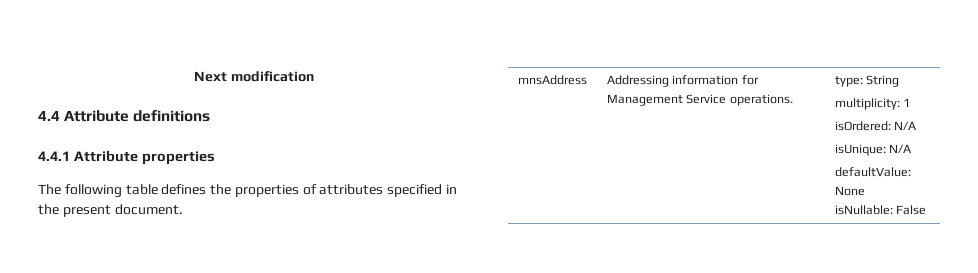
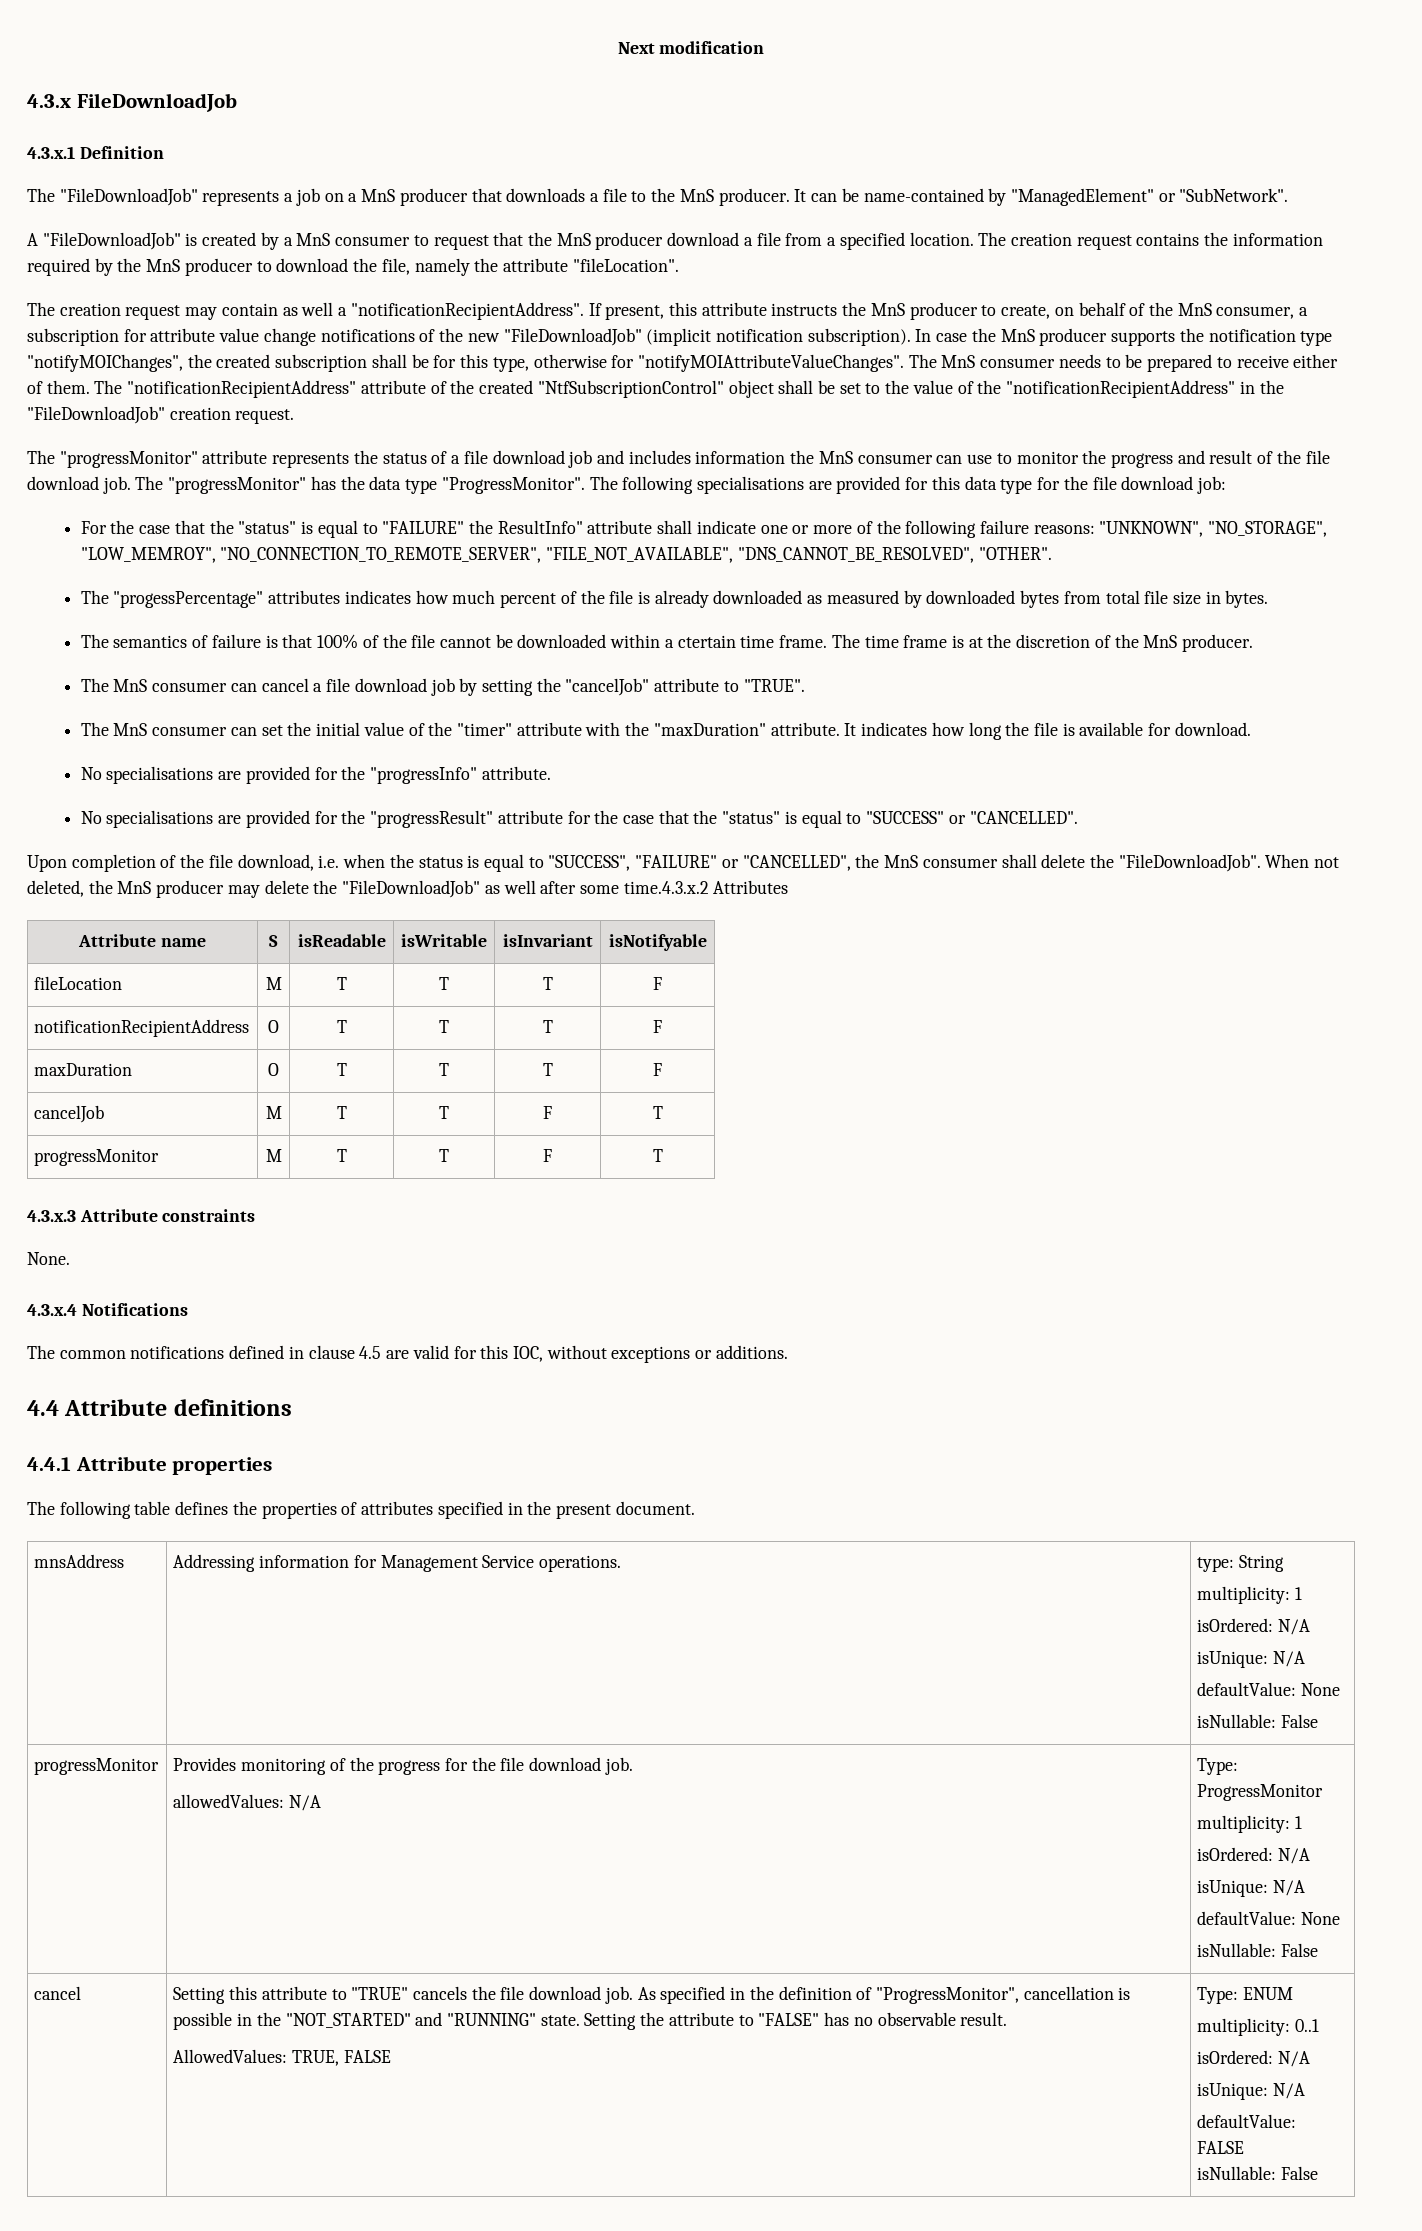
(314, 76) none -> [27,93,237,112] [27,146,164,159] [27,188,1289,206] [27,232,1323,250] [27,258,679,276] [27,302,1309,320] [27,328,1333,346] [27,354,1339,372] [27,380,1284,398] [27,406,295,424] [27,450,1330,468] [27,476,1226,494] [80,520,1328,538] [80,547,1052,563] [80,590,1269,608] [80,634,1254,652] [80,678,805,696] [80,722,1251,740] [80,766,551,784] [80,810,1078,828] [27,854,1340,872] [27,880,789,898] [78,934,206,947] [269,935,278,947] [297,934,386,947] [401,934,487,947] [502,934,593,947] [608,934,707,951] [34,976,123,990] [265,977,282,990] [336,977,347,990] [439,977,449,990] [542,977,553,990] [653,977,662,990] [34,1019,250,1037] [268,1020,279,1033] [336,1020,347,1033] [439,1020,449,1033] [542,1020,553,1033] [653,1020,662,1033] [34,1063,133,1076] [268,1063,279,1076] [336,1063,347,1076] [439,1063,449,1076] [542,1063,553,1076] [653,1063,662,1076] [34,1105,105,1123] [265,1106,282,1119] [336,1106,347,1119] [439,1106,449,1119] [543,1106,552,1119] [652,1106,663,1119] [34,1149,160,1166] [265,1149,282,1162] [336,1149,347,1162] [439,1149,449,1162] [543,1149,552,1162] [652,1149,663,1162] [27,1209,256,1222] [27,1252,70,1265] [27,1303,188,1316] [27,1345,788,1363] // 4.3.x FileDownloadJob // 4.3.x.1 Definition // The "FileDownloadJob" represents a job on a MnS producer that downloads a file to the MnS producer. It can be name-contained by "ManagedElement" or "SubNetwork". // A "FileDownloadJob" is created by a MnS consumer to request that the MnS producer download a file from a specified location. The creation request contains the information required by the MnS producer to download the file, namely the attribute "fileLocation". // The creation request may contain as well a "notificationRecipientAddress". If present, this attribute instructs the MnS producer to create, on behalf of the MnS consumer, a subscription for attribute value change notifications of the new "FileDownloadJob" (implicit notification subscription). In case the MnS producer supports the notification type "notifyMOIChanges", the created subscription shall be for this type, otherwise for "notifyMOIAttributeValueChanges". The MnS consumer needs to be prepared to receive either of them. The "notificationRecipientAddress" attribute of the created "NtfSubscriptionControl" object shall be set to the value of the "notificationRecipientAddress" in the "FileDownloadJob" creation request. // The "progressMonitor" attribute represents the status of a file download job and includes information the MnS consumer can use to monitor the progress and result of the file download job. The "progressMonitor" has the data type "ProgressMonitor". The following specialisations are provided for this data type for the file download job: // For the case that the "status" is equal to "FAILURE" the ResultInfo" attribute shall indicate one or more of the following failure reasons: "UNKNOWN", "NO_STORAGE", "LOW_MEMROY", "NO_CONNECTION_TO_REMOTE_SERVER", "FILE_NOT_AVAILABLE", "DNS_CANNOT_BE_RESOLVED", "OTHER". // The "progessPercentage" attributes indicates how much percent of the file is already downloaded as measured by downloaded bytes from total file size in bytes. // The semantics of failure is that 100% of the file cannot be downloaded within a ctertain time frame. The time frame is at the discretion of the MnS producer. // The MnS consumer can cancel a file download job by setting the "cancelJob" attribute to "TRUE". // The MnS consumer can set the initial value of the "timer" attribute with the "maxDuration" attribute. It indicates how long the file is available for download. // No specialisations are provided for the "progressInfo" attribute. // No specialisations are provided for the "progressResult" attribute for the case that the "status" is equal to "SUCCESS" or "CANCELLED". // Upon completion of the file download, i.e. when the status is equal to "SUCCESS", "FAILURE" or "CANCELLED", the MnS consumer shall delete the "FileDownloadJob". When not deleted, the MnS producer may delete the "FileDownloadJob" as well after some time.4.3.x.2 Attributes // Attribute name | S | isReadable | isWritable | isInvariant | isNotifyable // fileLocation | M | T | T | T | F // notificationRecipientAddress | O | T | T | T | F // maxDuration | O | T | T | T | F // cancelJob | M | T | T | F | T // progressMonitor | M | T | T | F | T // 4.3.x.3 Attribute constraints // None. // 4.3.x.4 Notifications // The common notifications defined in clause 4.5 are valid for this IOC, without exceptions or additions.
(927, 210) none -> [34,1758,160,1775] [173,1757,633,1775] [173,1794,322,1811] [1197,1758,1239,1775] [1197,1784,1324,1801] [1197,1815,1303,1833] [1197,1847,1311,1864] [1197,1880,1306,1897] [1197,1911,1341,1925] [1197,1943,1319,1957] [34,1986,82,2000] [173,1986,1131,2004] [173,2012,1008,2030] [173,2049,391,2066] [1197,1987,1294,2004] [1197,2018,1320,2036] [1197,2050,1311,2067] [1197,2083,1306,2100] [1197,2114,1297,2128] [1197,2141,1245,2154] [1197,2166,1319,2180] // progressMonitor | Provides monitoring of the progress for the file download job. // allowedValues: N/A | Type: ProgressMonitor // multiplicity: 1 // isOrdered: N/A // isUnique: N/A // defaultValue: None // isNullable: False // cancel | Setting this attribute to "TRUE" cancels the file download job. As specified in the definition of "ProgressMonitor", cancellation is possible in the "NOT_STARTED" and "RUNNING" state. Setting the attribute to "FALSE" has no observable result. // AllowedValues: TRUE, FALSE | Type: ENUM // multiplicity: 0..1 // isOrdered: N/A // isUnique: N/A // defaultValue: FALSE // isNullable: False

